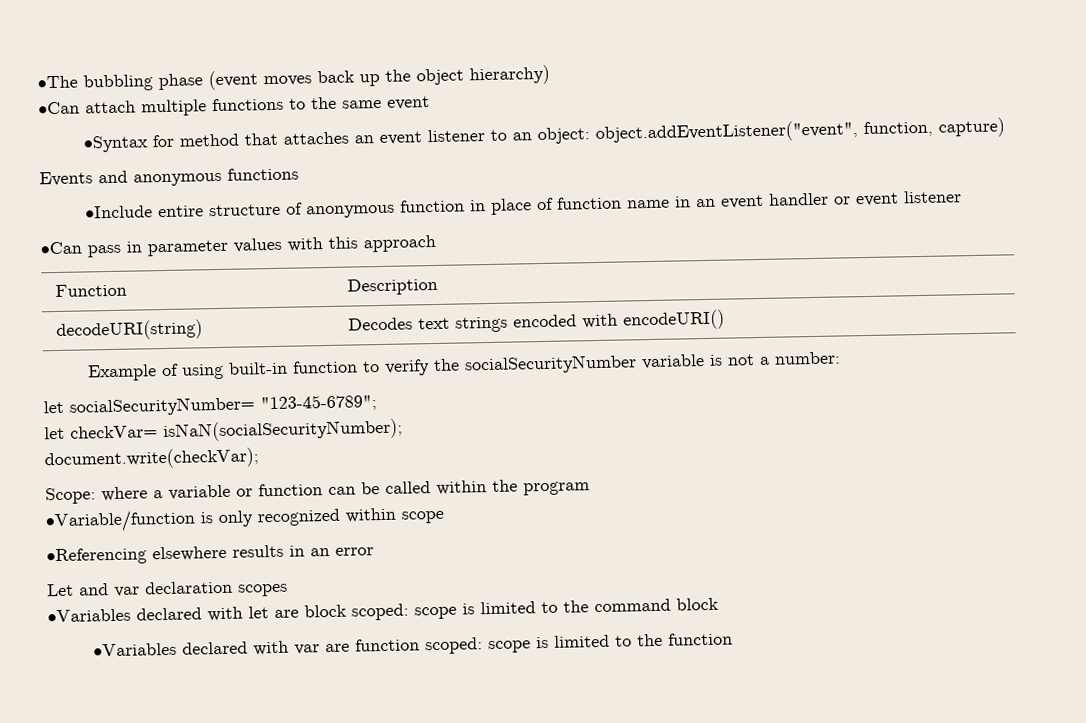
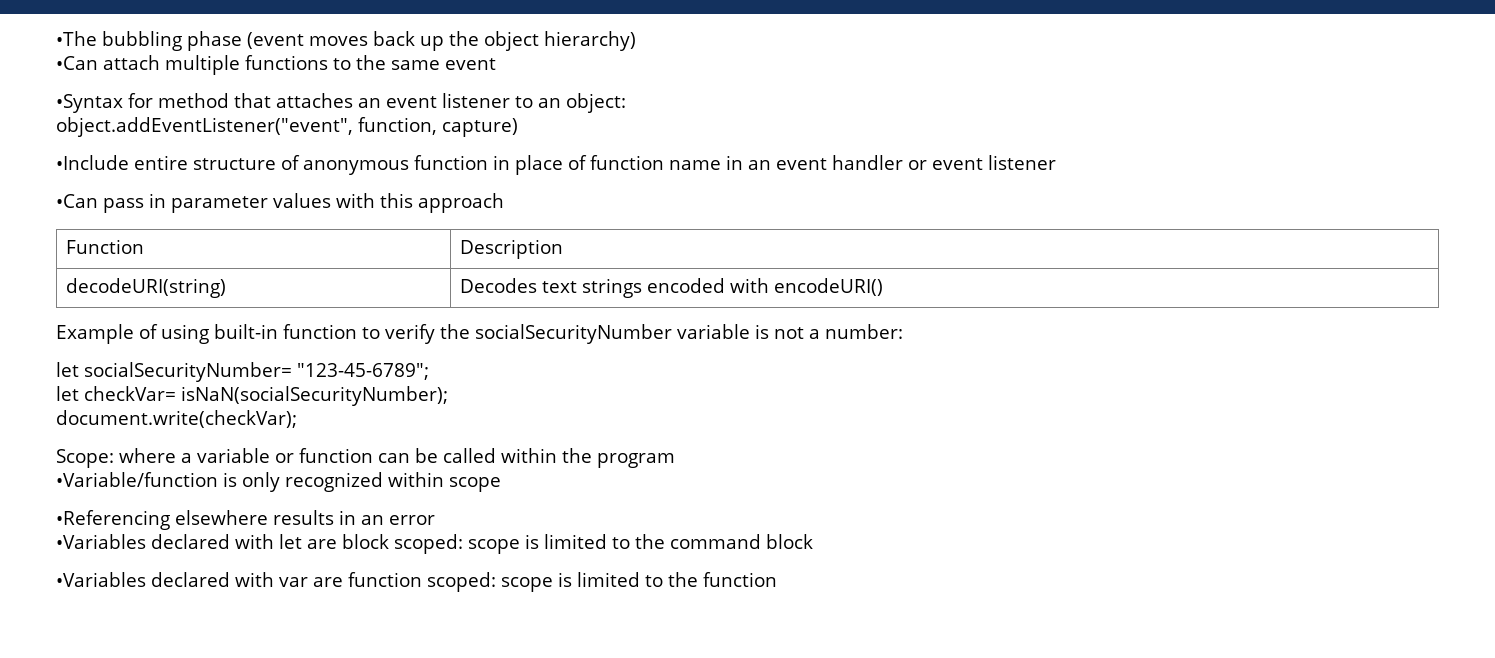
(590, 136) none -> (626, 103) //
[39,167,299,187] // Events and anonymous functions -> (518, 127) none
[47,580,288,597] // Let and var declaration scopes -> (435, 520) none

